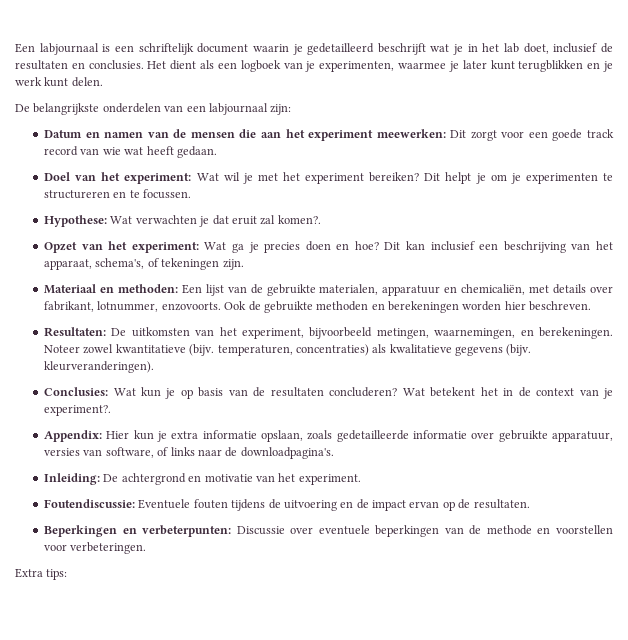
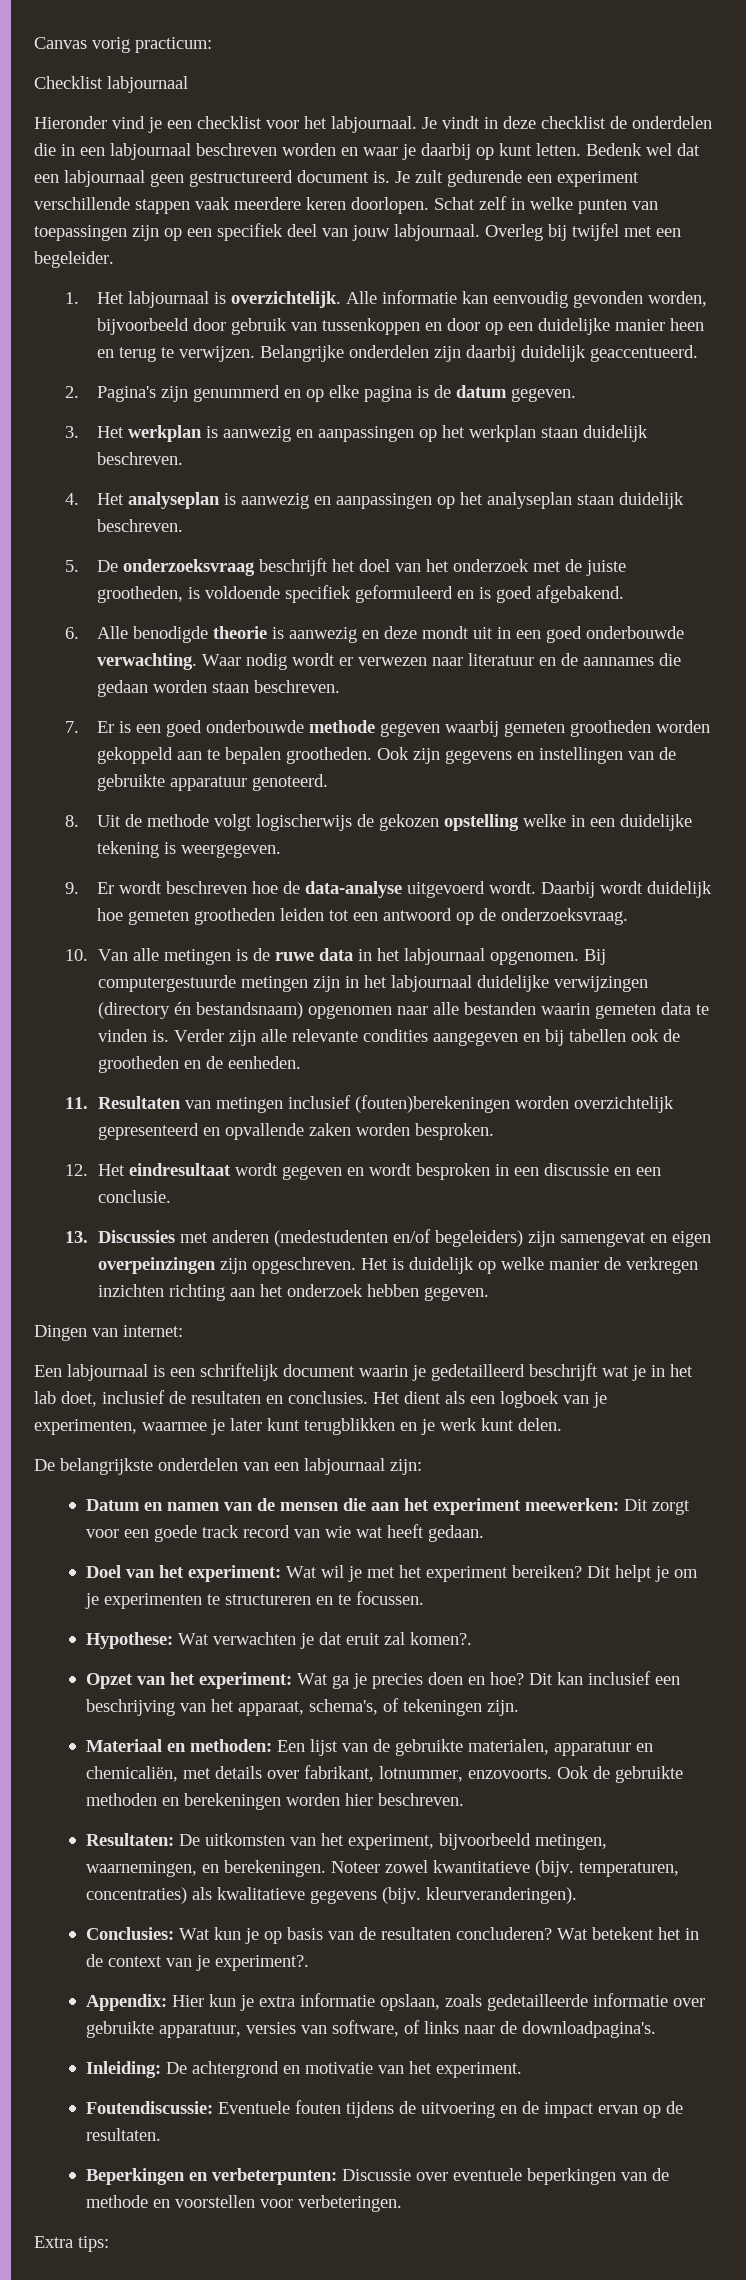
(15, 48) none -> [34,37,212,53] [34,76,188,93] [34,116,712,133] [34,143,700,160] [34,170,639,187] [34,196,658,214] [34,223,681,241] [34,251,114,268] [65,290,707,308] [96,318,704,335] [96,345,698,362] [65,385,576,402] [65,425,648,442] [96,452,183,465] [65,492,684,509] [96,519,183,532] [65,558,626,576] [96,585,624,603] [65,626,684,643] [96,653,681,670] [96,680,340,697] [65,720,710,737] [96,747,676,764] [96,774,328,791] [65,814,692,831] [96,841,281,858] [65,881,712,898] [96,908,628,925] [65,948,606,965] [97,975,648,992] [97,1002,709,1019] [97,1029,680,1046] [97,1056,301,1073] [65,1095,674,1113] [97,1123,494,1140] [65,1163,661,1180] [97,1190,171,1203] [65,1229,711,1247] [97,1257,698,1274] [97,1284,489,1301] [34,1325,183,1341] Canvas vorig practicum: // Checklist labjournaal // Hieronder vind je een checklist voor het labjournaal. Je vindt in deze checklist de onderdelen die in een labjournaal beschreven worden en waar je daarbij op kunt letten. Bedenk wel dat een labjournaal geen gestructureerd document is. Je zult gedurende een experiment verschillende stappen vaak meerdere keren doorlopen. Schat zelf in welke punten van toepassingen zijn op een specifiek deel van jouw labjournaal. Overleg bij twijfel met een begeleider. // 1. Het labjournaal is overzichtelijk. Alle informatie kan eenvoudig gevonden worden, bijvoorbeeld door gebruik van tussenkoppen en door op een duidelijke manier heen en terug te verwijzen. Belangrijke onderdelen zijn daarbij duidelijk geaccentueerd. // 2. Pagina's zijn genummerd en op elke pagina is de datum gegeven. // 3. Het werkplan is aanwezig en aanpassingen op het werkplan staan duidelijk beschreven. // 4. Het analyseplan is aanwezig en aanpassingen op het analyseplan staan duidelijk beschreven. // 5. De onderzoeksvraag beschrijft het doel van het onderzoek met de juiste grootheden, is voldoende specifiek geformuleerd en is goed afgebakend. // 6. Alle benodigde theorie is aanwezig en deze mondt uit in een goed onderbouwde verwachting. Waar nodig wordt er verwezen naar literatuur en de aannames die gedaan worden staan beschreven. // 7. Er is een goed onderbouwde methode gegeven waarbij gemeten grootheden worden gekoppeld aan te bepalen grootheden. Ook zijn gegevens en instellingen van de gebruikte apparatuur genoteerd. // 8. Uit de methode volgt logischerwijs de gekozen opstelling welke in een duidelijke tekening is weergegeven. // 9. Er wordt beschreven hoe de data-analyse uitgevoerd wordt. Daarbij wordt duidelijk hoe gemeten grootheden leiden tot een antwoord op de onderzoeksvraag. // 10. Van alle metingen is de ruwe data in het labjournaal opgenomen. Bij computergestuurde metingen zijn in het labjournaal duidelijke verwijzingen (directory én bestandsnaam) opgenomen naar alle bestanden waarin gemeten data te vinden is. Verder zijn alle relevante condities aangegeven en bij tabellen ook de grootheden en de eenheden. // 11. Resultaten van metingen inclusief (fouten)berekeningen worden overzichtelijk gepresenteerd en opvallende zaken worden besproken. // 12. Het eindresultaat wordt gegeven en wordt besproken in een discussie en een conclusie. // 13. Discussies met anderen (medestudenten en/of begeleiders) zijn samengevat en eigen overpeinzingen zijn opgeschreven. Het is duidelijk op welke manier de verkregen inzichten richting aan het onderzoek hebben gegeven. // Dingen van internet: //

